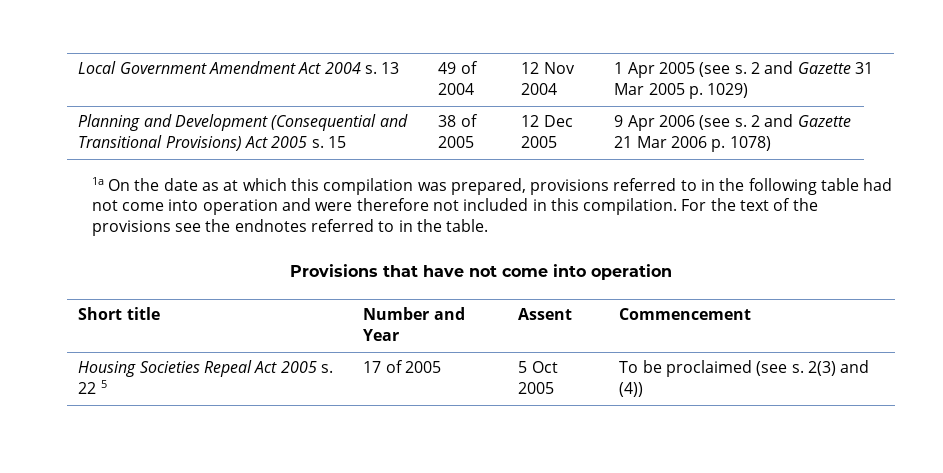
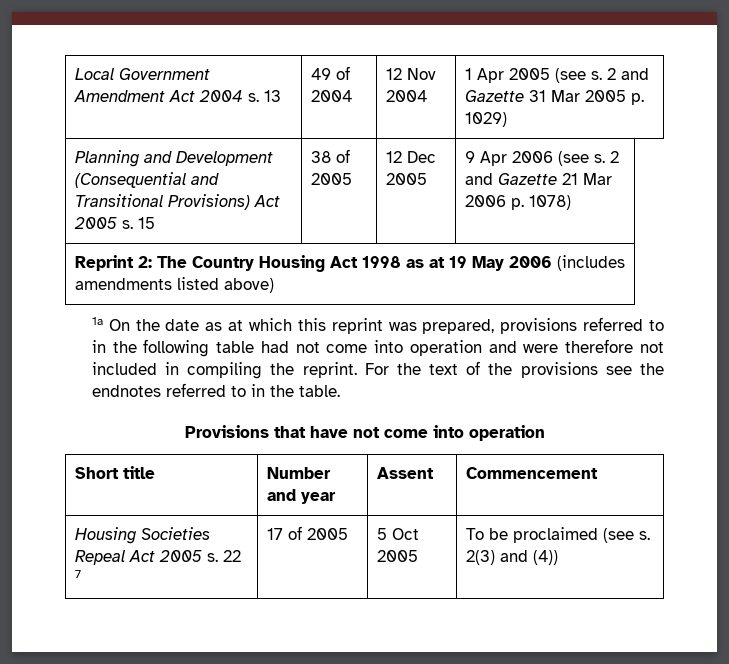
(771, 143) none -> [74,255,625,272] [74,277,274,293] // Reprint 2: The Country Housing Act 1998 as at 19 May 2006 (includes amendments listed above)
[323,178,414,195] compilation -> [331,318,383,334] reprint
[550,198,678,215] this compilation. -> [187,362,357,379] compiling the reprint.
[363,329,400,341] Year -> [300,492,336,504] year
[100,380,107,388] 5 -> [74,570,81,578] 7

